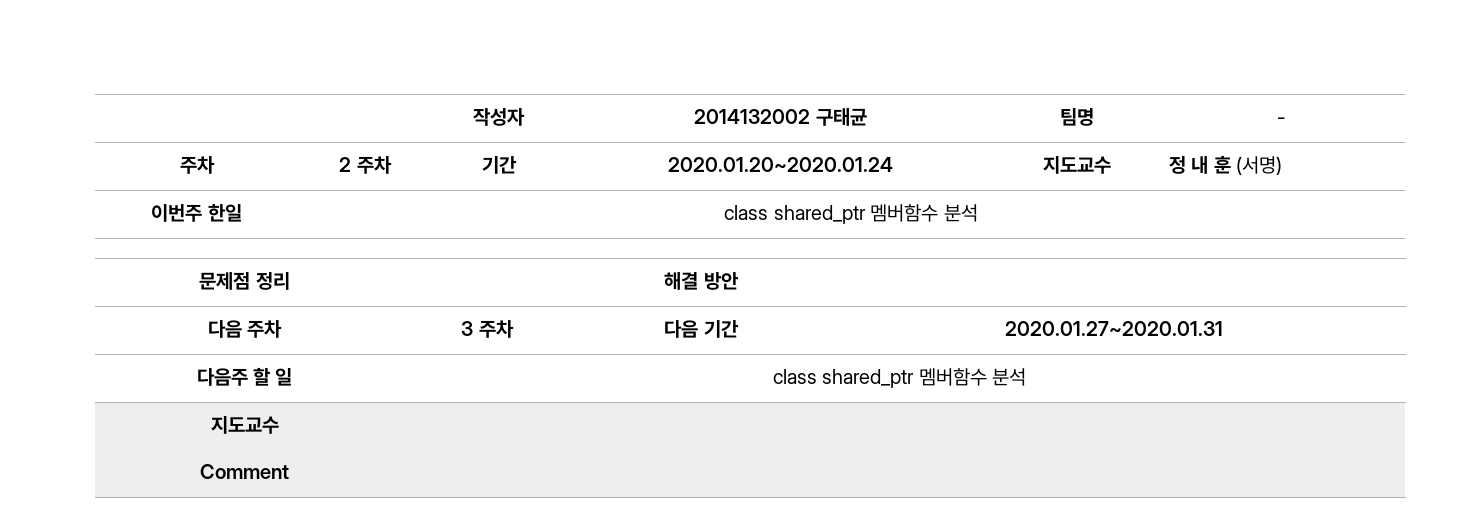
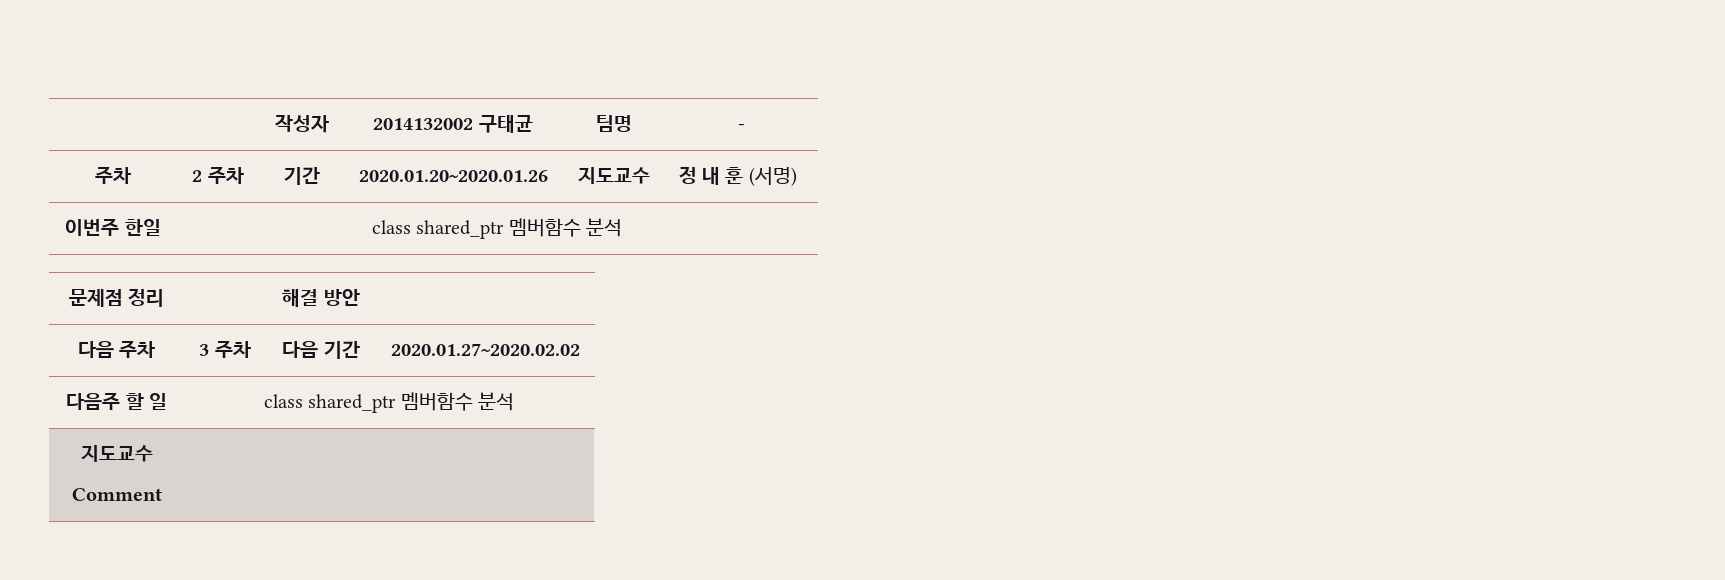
[668,157,893,172] 2020.01.20~2020.01.24 -> [358,170,548,182] 2020.01.20~2020.01.26
[1004,321,1223,336] 2020.01.27~2020.01.31 -> [390,343,580,356] 2020.01.27~2020.02.02

